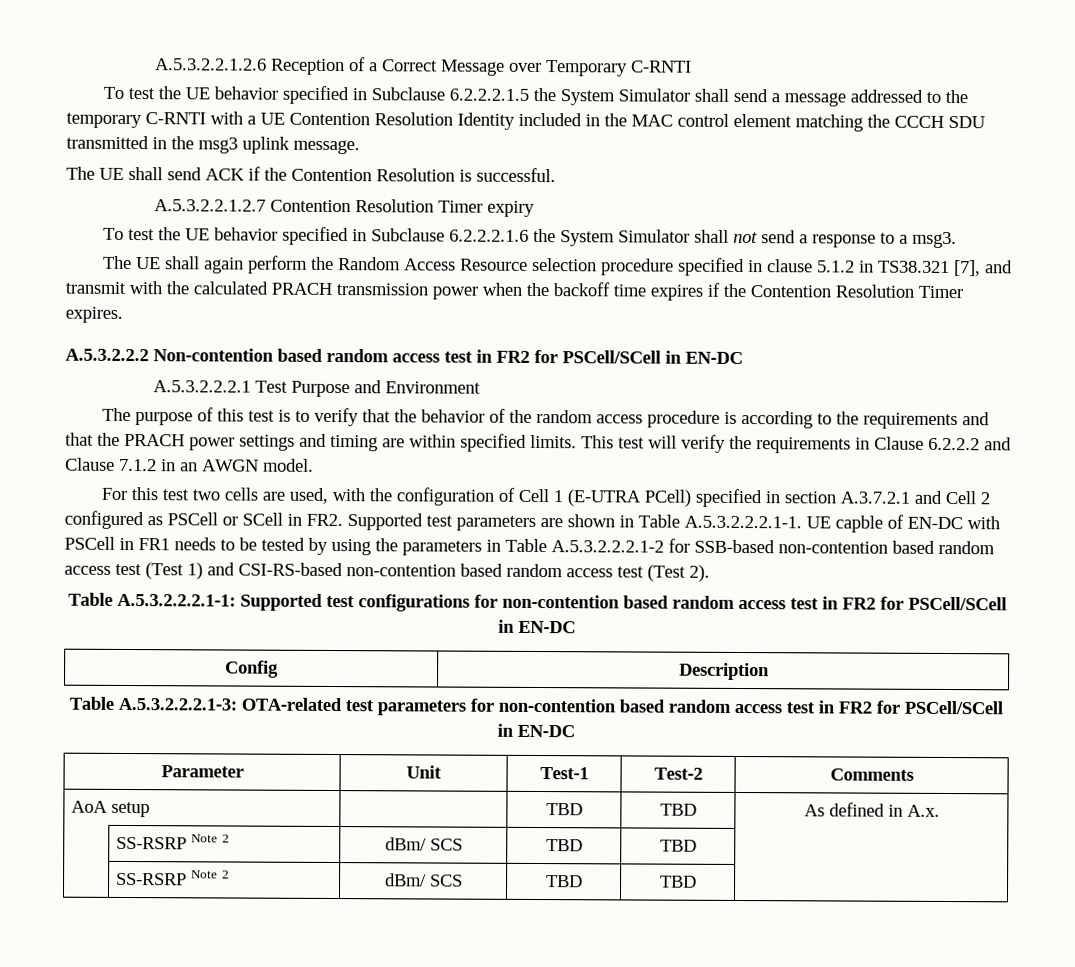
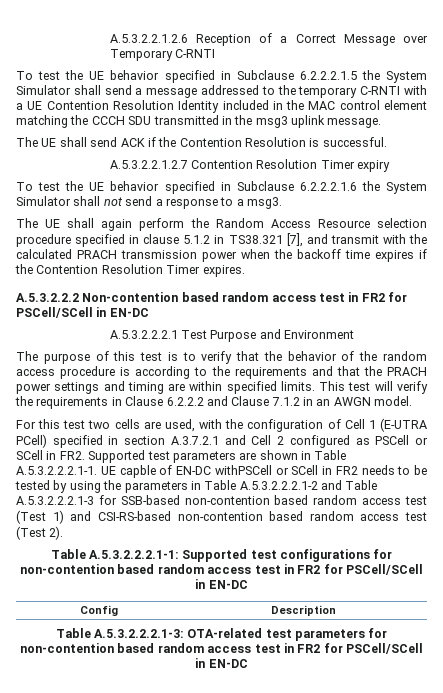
[967,516,1000,530] [64,536,170,551] with PSCell in FR1 -> [214,465,358,475] withPSCell or SCell in FR2
(664, 546) none -> [321,480,378,490] [16,496,94,505] and Table A.5.3.2.2.2.1-3
[160,765,244,778] [406,765,443,779] [539,767,589,780] [653,767,703,780] [829,768,914,781] [71,800,151,818] [545,803,583,816] [659,803,697,816] [803,802,940,817] [116,834,231,850] [384,837,463,851] [545,839,583,852] [659,839,697,852] [116,870,231,886] [384,873,463,887] [545,875,583,888] [659,875,697,888] // Parameter | Unit | Test-1 | Test-2 | Comments // AoA setup | | TBD | TBD | As defined in A.x. // | SS-RSRP Note 2 | dBm/ SCS | TBD | TBD | // | SS-RSRP Note 2 | dBm/ SCS | TBD | TBD | -> (248, 663) none

